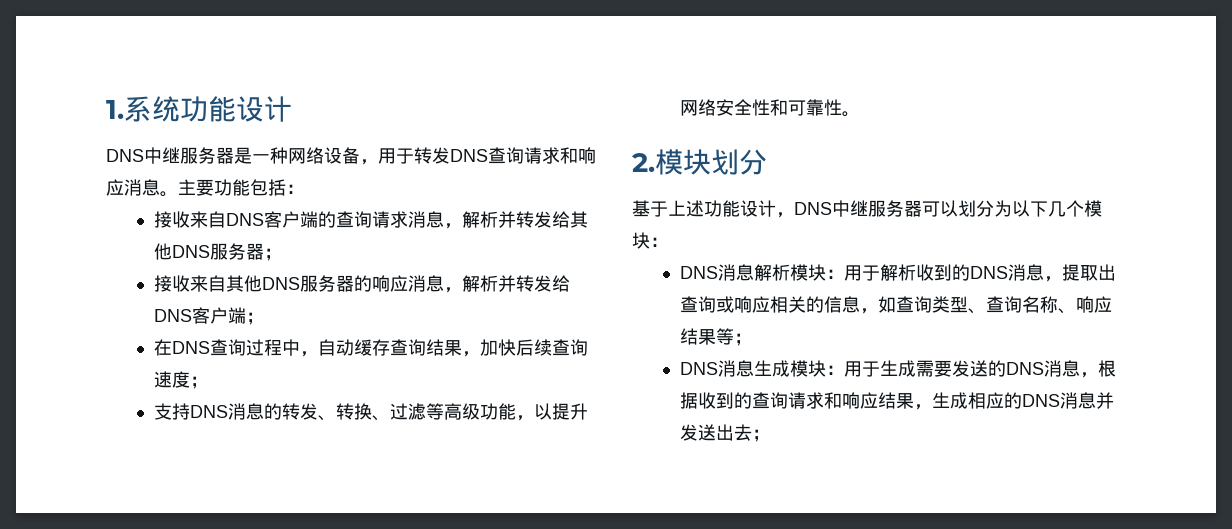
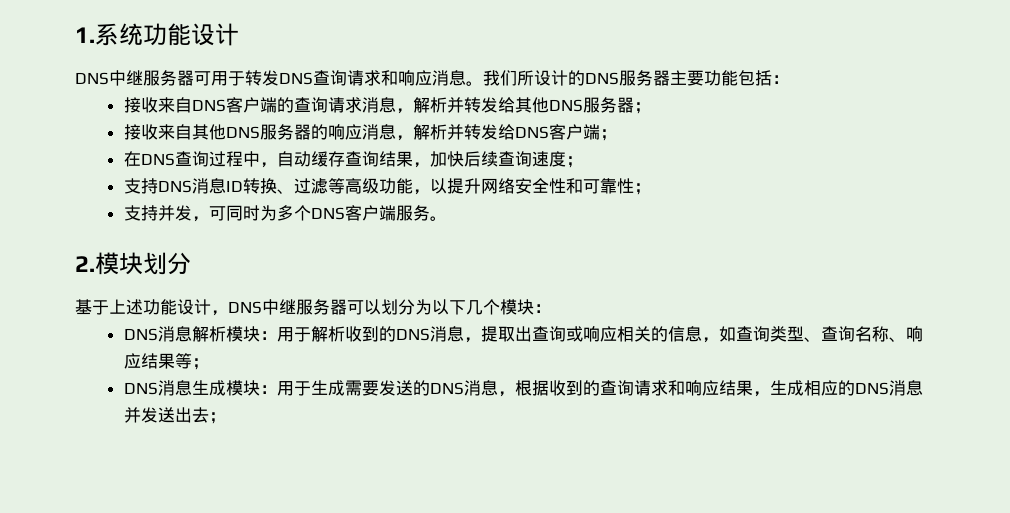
[234,147,378,165] 是一种网络设备， -> [194,71,211,86] 可
(178, 194) none -> [483,70,670,86] 我们所设计的DNS服务器
[263,403,336,421] 的转发、 -> [225,180,243,192] ID
(842, 107) none -> [633,183,651,195] [123,205,430,222] ； // 支持并发，可同时为多个DNS客户端服务

